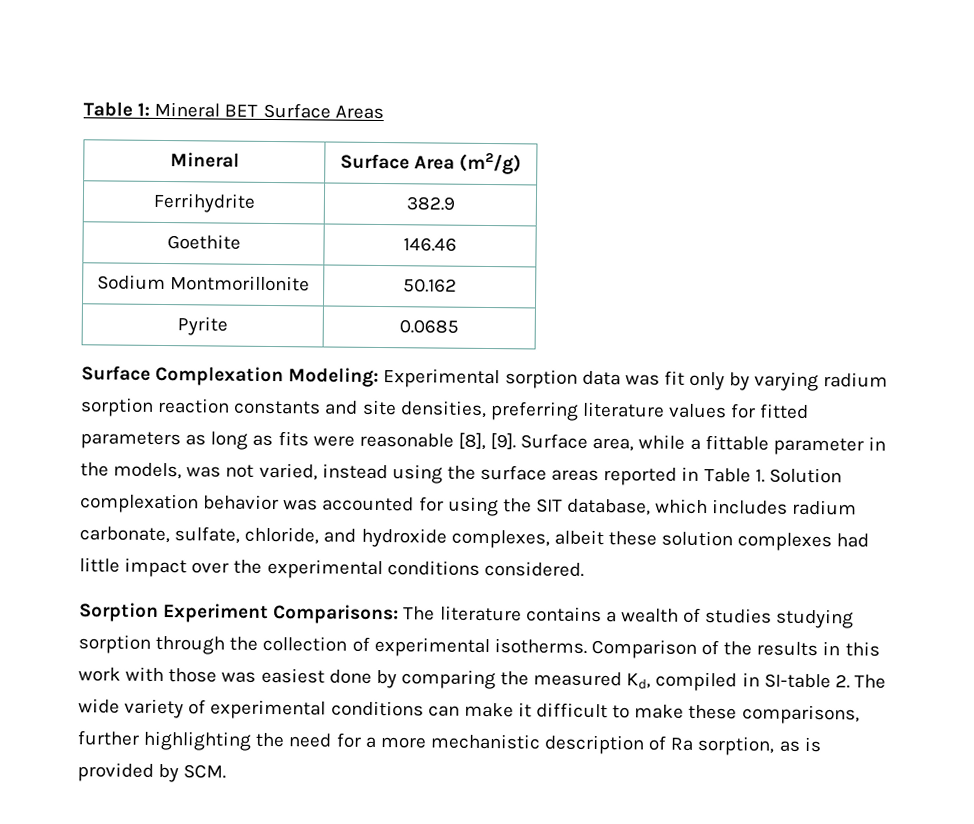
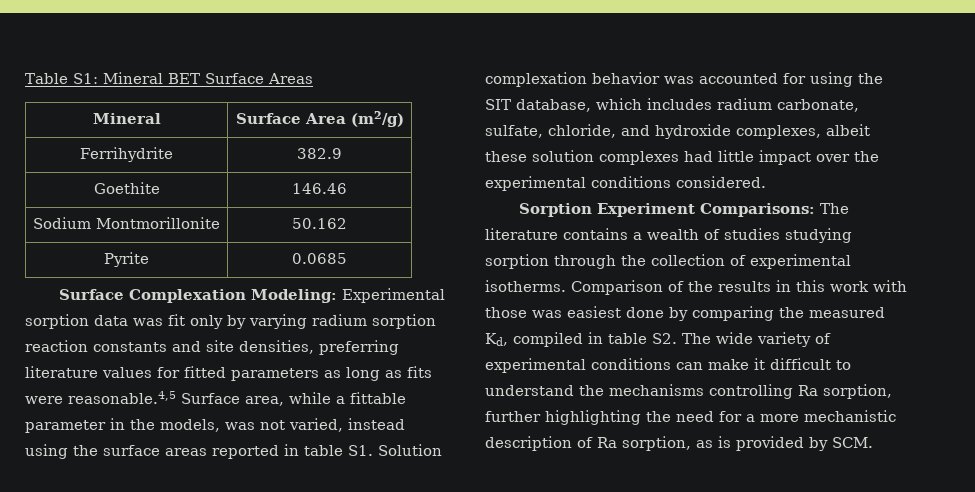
[83,101,151,117] Table 1: -> [25,73,98,84] Table S1:
[358,432,517,450] reasonable [8], [9]. -> [68,391,176,404] reasonable.4,5
[703,468,765,483] Table 1. -> [304,445,373,456] table S1.
[763,673,850,689] SI-table 2. -> [608,333,677,344] table S2.
[634,704,860,725] make these comparisons, -> [485,384,892,399] understand the mechanisms controlling Ra sorption,

